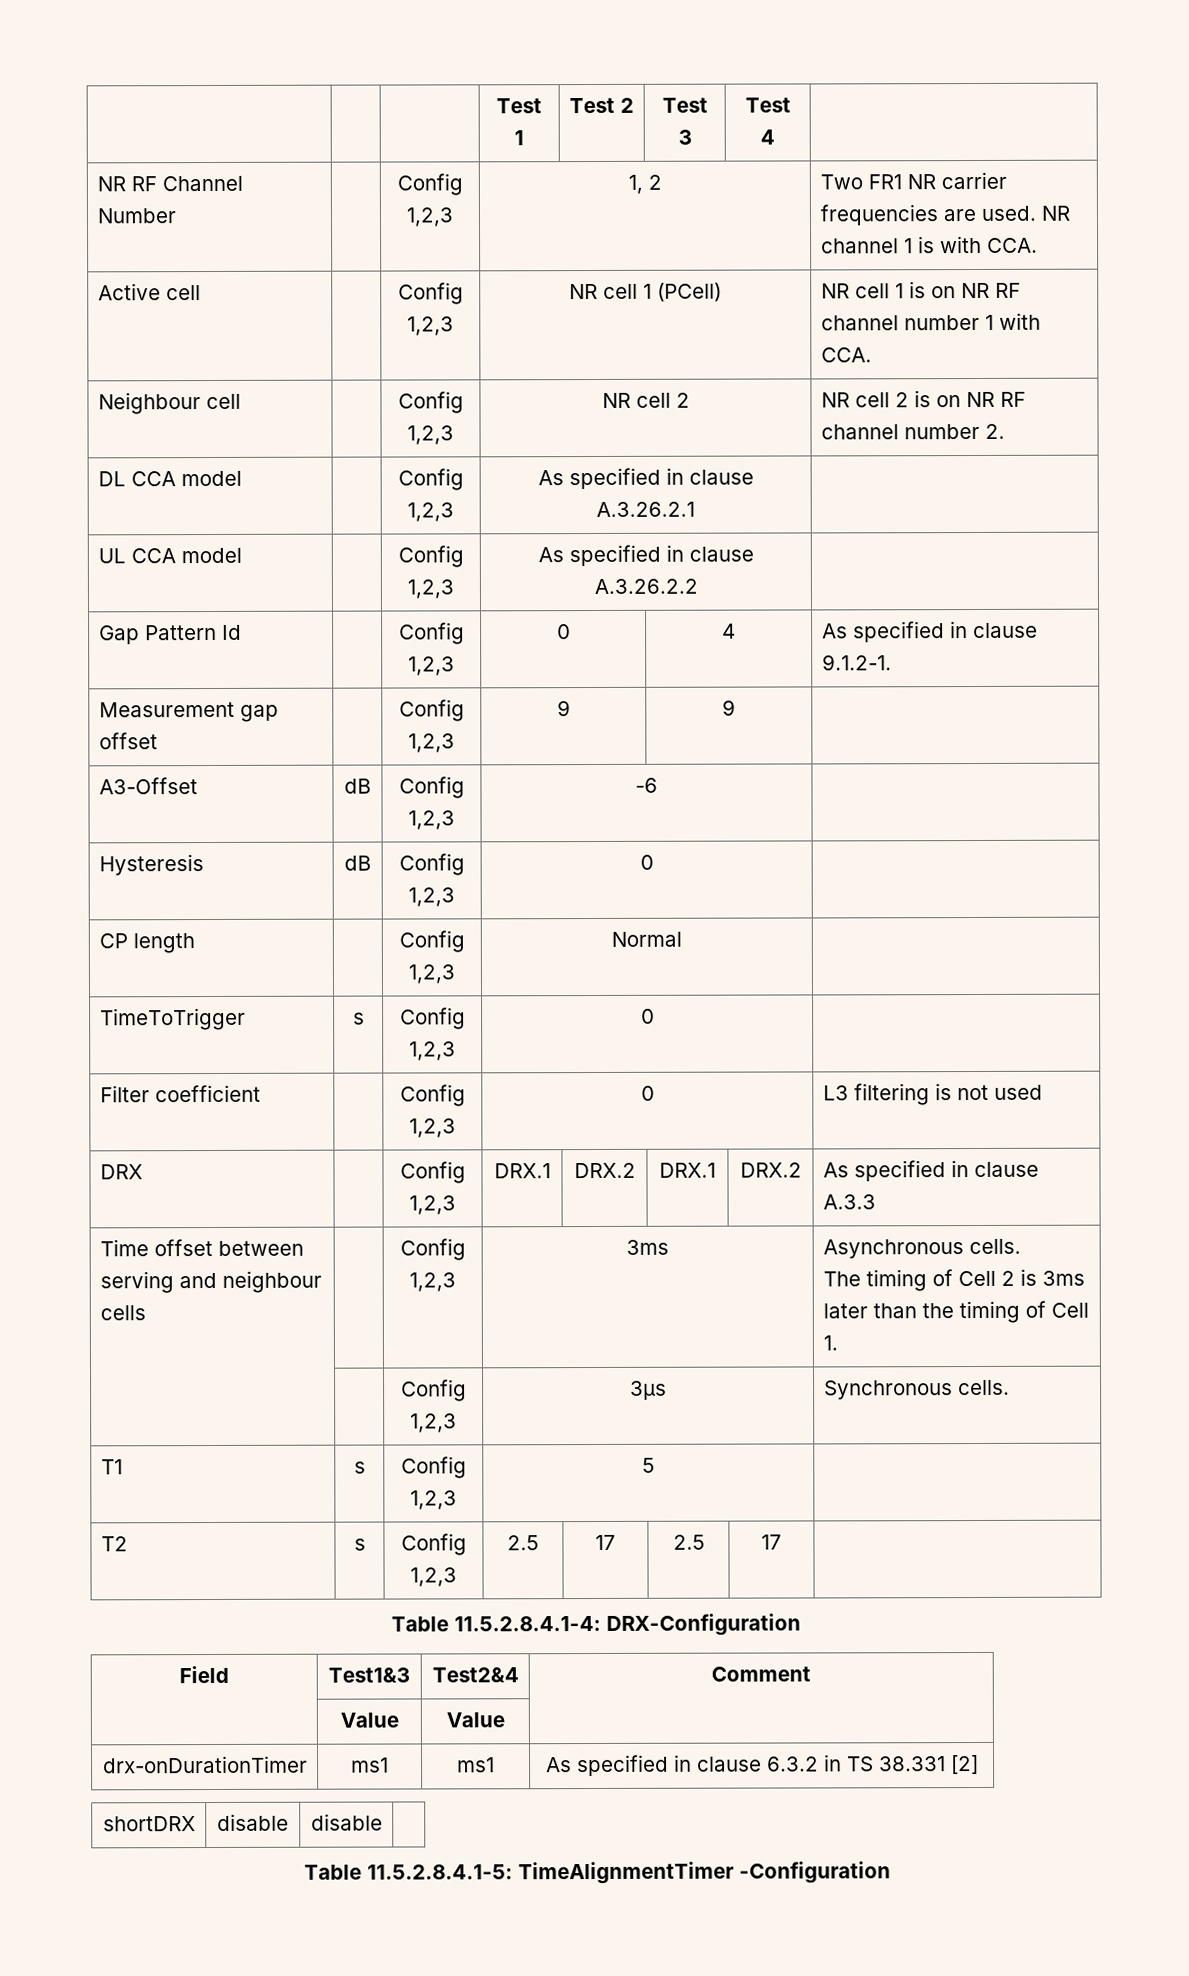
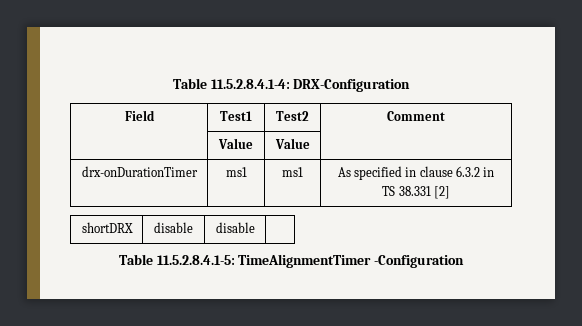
[496,98,542,114] [514,130,524,146] [569,97,634,114] [661,97,708,113] [677,129,692,145] [744,97,791,113] [760,129,775,145] [96,175,243,192] [96,208,176,224] [396,173,463,196] [406,207,454,227] [627,174,662,194] [819,171,1007,190] [819,204,1070,226] [820,235,1038,254] [97,283,201,301] [397,282,464,305] [407,316,454,336] [569,282,722,302] [820,281,1021,299] [820,312,1041,331] [820,347,872,363] [97,392,241,415] [397,391,464,414] [407,425,454,445] [601,392,690,408] [820,390,1026,408] [820,423,1005,440] [97,470,242,487] [397,468,464,491] [407,502,454,522] [537,467,754,490] [596,501,695,517] [97,547,242,564] [397,545,464,568] [407,579,454,599] [537,544,754,567] [593,578,698,595] [98,624,242,645] [398,622,465,645] [408,656,455,676] [556,624,571,640] [722,623,736,639] [821,621,1038,643] [821,654,892,671] [98,701,279,722] [98,732,158,750] [398,699,465,722] [408,733,455,753] [556,700,571,717] [722,699,736,716] [98,777,198,795] [344,778,371,794] [398,776,465,799] [408,810,455,830] [635,777,658,793] [98,854,204,876] [344,855,371,871] [398,853,465,876] [408,887,455,907] [639,854,654,870] [98,933,195,954] [398,930,465,953] [408,964,455,984] [611,931,682,947] [99,1007,246,1031] [352,1012,365,1025] [399,1007,466,1030] [409,1041,456,1061] [640,1008,655,1024] [99,1084,261,1103] [399,1084,466,1107] [409,1118,456,1138] [640,1085,655,1101] [822,1083,1043,1106] [99,1164,143,1180] [399,1161,466,1184] [409,1195,456,1215] [493,1163,551,1179] [573,1162,636,1179] [659,1162,716,1178] [739,1162,802,1178] [822,1160,1039,1182] [822,1194,876,1210] [99,1239,304,1257] [99,1270,322,1294] [99,1305,146,1321] [399,1238,466,1261] [409,1272,456,1292] [626,1239,669,1255] [822,1238,1021,1259] [822,1268,1085,1292] [822,1300,1089,1324] [822,1335,838,1351] [400,1379,467,1402] [410,1413,457,1433] [630,1380,667,1401] [823,1379,1010,1400] [100,1459,123,1475] [353,1461,366,1474] [400,1456,467,1479] [410,1490,457,1510] [642,1457,655,1473] [100,1536,128,1552] [353,1538,366,1551] [400,1533,467,1556] [410,1567,457,1587] [507,1535,539,1551] [595,1534,616,1550] [672,1534,705,1550] [761,1534,782,1550] | | | Test 1 | Test 2 | Test 3 | Test 4 | // NR RF Channel Number | | Config 1,2,3 | 1, 2 | Two FR1 NR carrier frequencies are used. NR channel 1 is with CCA. // Active cell | | Config 1,2,3 | NR cell 1 (PCell) | NR cell 1 is on NR RF channel number 1 with CCA. // Neighbour cell | | Config 1,2,3 | NR cell 2 | NR cell 2 is on NR RF channel number 2. // DL CCA model | | Config 1,2,3 | As specified in clause A.3.26.2.1 | // UL CCA model | | Config 1,2,3 | As specified in clause A.3.26.2.2 | // Gap Pattern Id | | Config 1,2,3 | 0 | 4 | As specified in clause 9.1.2-1. // Measurement gap offset | | Config 1,2,3 | 9 | 9 | // A3-Offset | dB | Config 1,2,3 | -6 | // Hysteresis | dB | Config 1,2,3 | 0 | // CP length | | Config 1,2,3 | Normal | // TimeToTrigger | s | Config 1,2,3 | 0 | // Filter coefficient | | Config 1,2,3 | 0 | L3 filtering is not used // DRX | | Config 1,2,3 | DRX.1 | DRX.2 | DRX.1 | DRX.2 | As specified in clause A.3.3 // Time offset between serving and neighbour cells | | Config 1,2,3 | 3ms | Asynchronous cells. // The timing of Cell 2 is 3ms later than the timing of Cell 1. // | | Config 1,2,3 | 3μs | Synchronous cells. // T1 | s | Config 1,2,3 | 5 | // T2 | s | Config 1,2,3 | 2.5 | 17 | 2.5 | 17 | // -> (172, 83) none
[328,1667,410,1683] [431,1667,519,1683] Test1&3 | Test2&4 -> [220,111,252,121] [276,111,309,121] Test1 | Test2

